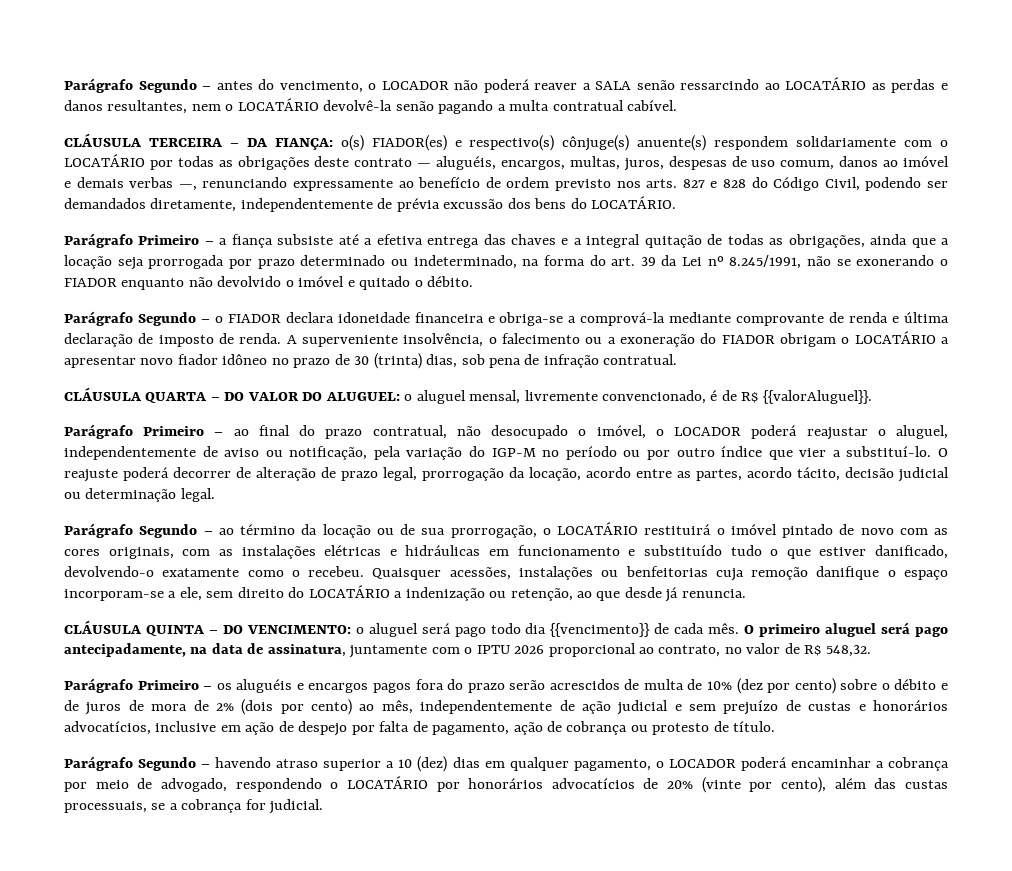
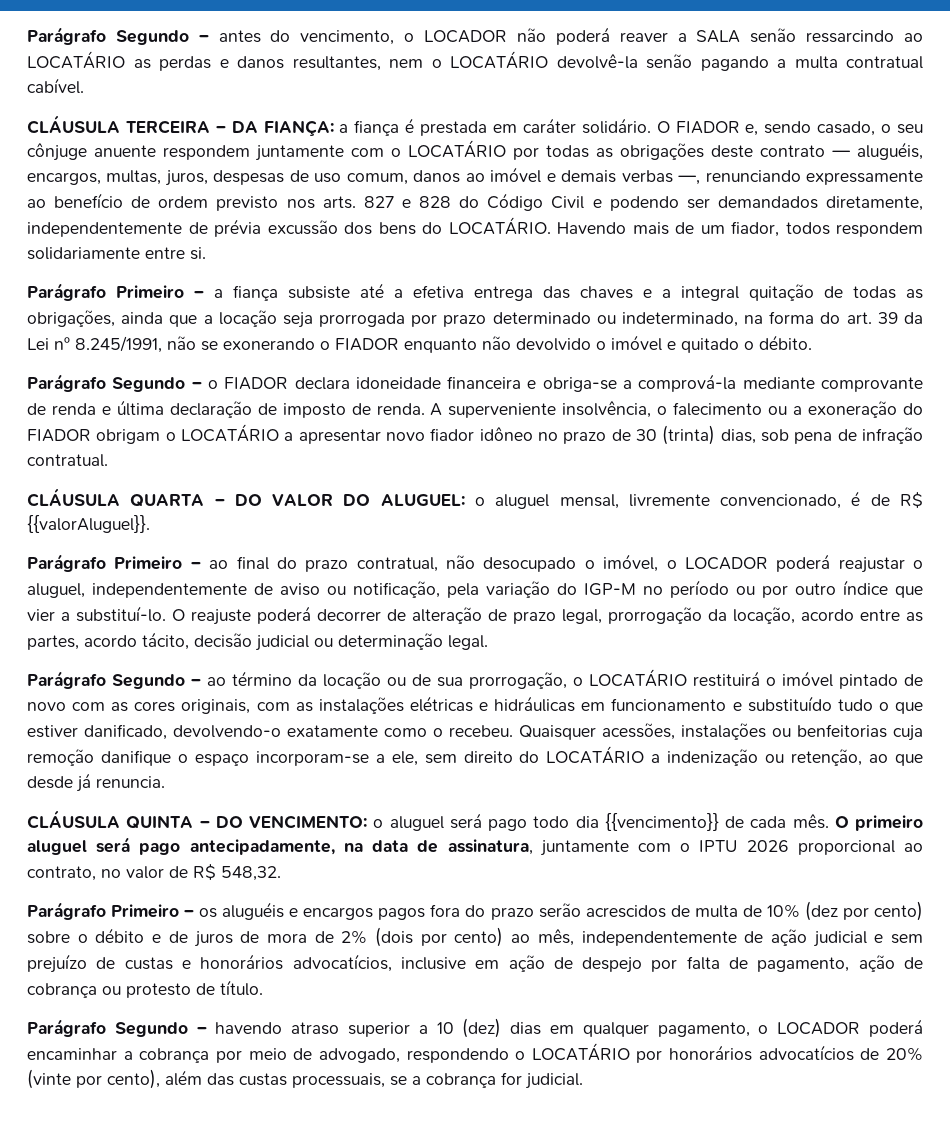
[340,135,897,151] o(s) FIADOR(es) e respectivo(s) cônjuge(s) anuente(s) respondem solidariamente -> [339,118,924,136] [27,143,344,161] a fiança é prestada em caráter solidário. O FIADOR e, sendo casado, o seu cônjuge anuente respondem juntamente
[824,177,860,191] Civil, -> [551,196,602,209] Civil e
(677, 202) none -> [557,221,923,237] [27,247,206,260] Havendo mais de um fiador, todos respondem solidariamente entre si.

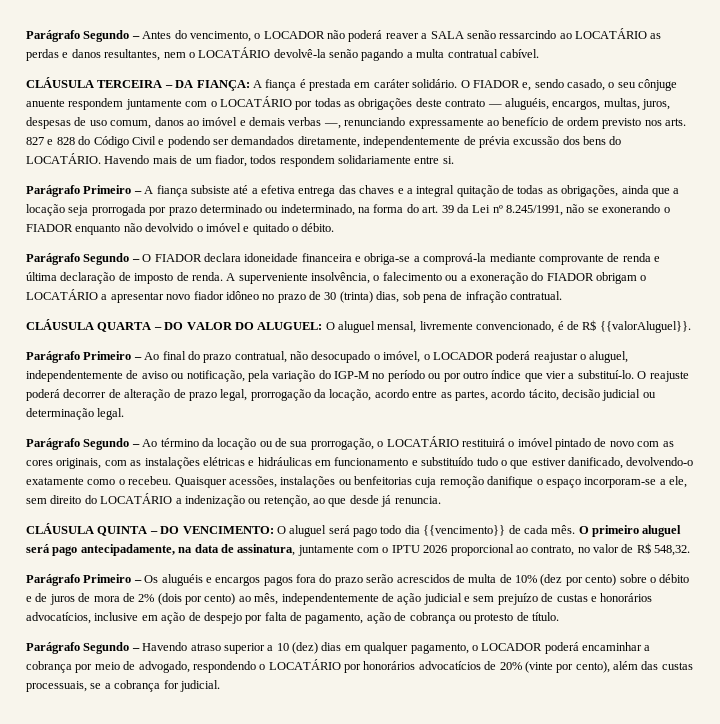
[27,27,261,45] Parágrafo Segundo – antes -> [26,30,172,42] Parágrafo Segundo – Antes
[339,124,349,133] a -> [252,80,262,88] A
[214,289,223,298] a -> [144,186,154,194] A
[207,380,218,389] o -> [142,254,152,262] O
[474,497,485,506] o -> [325,322,335,330] O
[209,560,229,569] ao -> [144,352,160,360] Ao
[207,677,226,686] ao -> [142,439,158,447] Ao
[373,819,384,828] o -> [276,526,286,534] O
[199,908,218,918] os -> [144,575,159,583] Os
[215,1022,283,1034] havendo -> [142,642,188,651] Havendo

